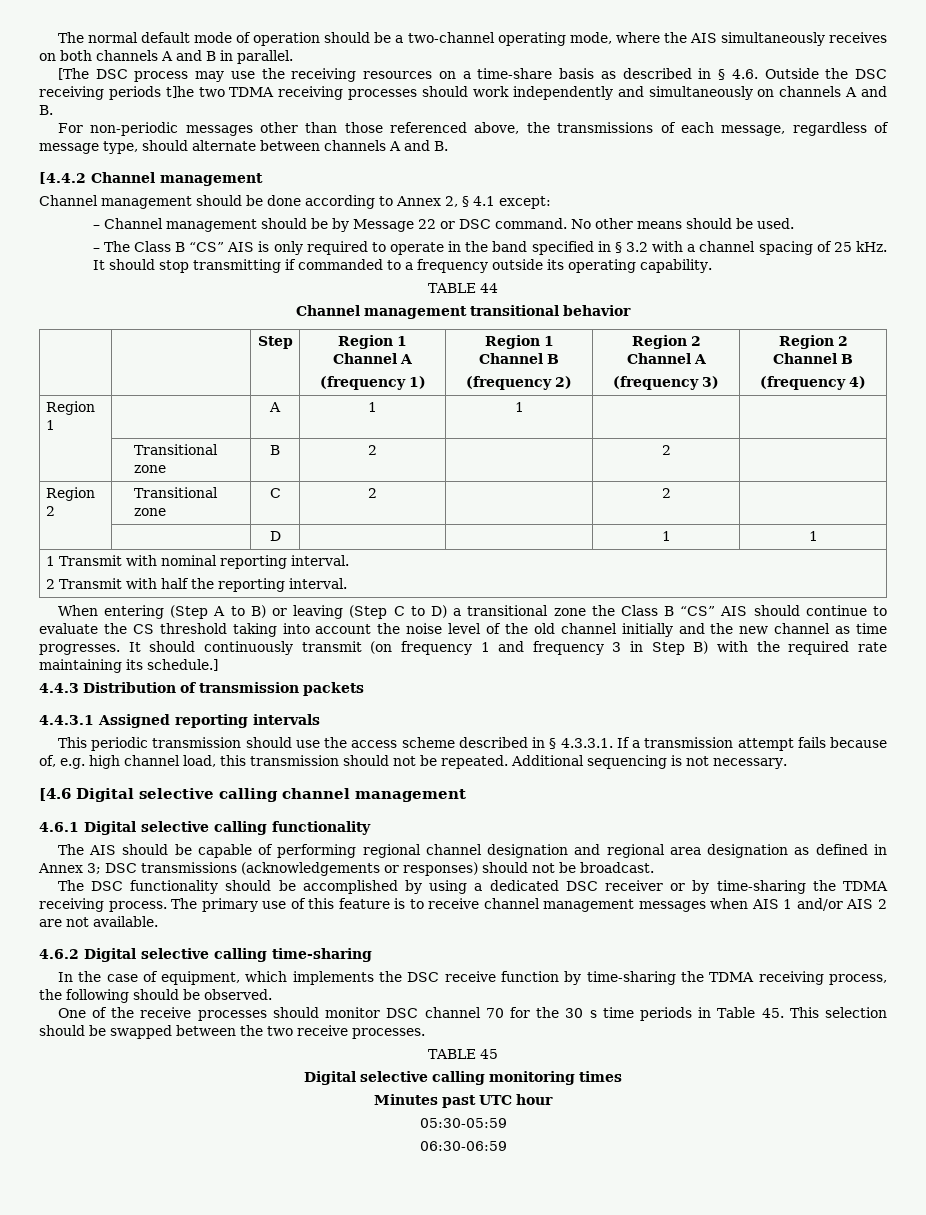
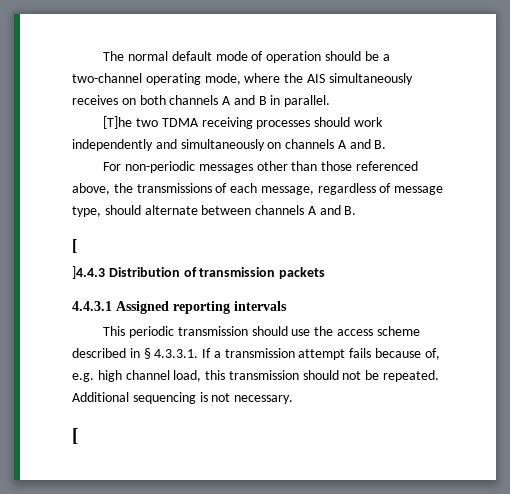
[57,68,887,82] [39,86,194,100] [The DSC process may use the receiving resources on a time-share basis as described in § 4.6. Outside the DSC receiving periods t]he -> [103,116,133,129] [T]he
[39,172,263,186] [39,195,551,209] [92,218,794,232] [92,241,887,255] [92,259,712,273] [428,283,498,293] [296,305,631,319] [257,336,293,349] [338,335,407,349] [333,353,413,364] [319,376,426,390] [484,335,554,349] [479,353,559,364] [466,376,572,390] [631,335,701,349] [626,353,707,364] [613,376,719,390] [778,335,848,349] [773,353,853,364] [760,376,866,390] [45,401,95,415] [45,420,55,430] [269,402,281,412] [368,402,377,412] [514,402,524,412] [133,444,218,455] [133,465,166,473] [270,445,280,455] [368,445,377,455] [661,445,671,455] [45,487,95,501] [45,506,55,516] [133,487,218,498] [133,508,166,516] [269,488,281,498] [368,488,377,498] [661,488,671,498] [269,531,281,541] [661,531,671,541] [808,531,818,541] [45,555,349,569] [45,578,347,592] [57,605,887,619] [39,623,887,637] [39,641,887,655] [39,659,218,673] [39,683,79,693] [4.4.2 Channel management // Channel management should be done according to Annex 2, § 4.1 except: // – Channel management should be by Message 22 or DSC command. No other means should be used. // – The Class B “CS” AIS is only required to operate in the band specified in § 3.2 with a channel spacing of 25 kHz. It should stop transmitting if commanded to a frequency outside its operating capability. // TABLE 44 // Channel management transitional behavior // | | Step | Region 1 Channel A // (frequency 1) | Region 1 Channel B // (frequency 2) | Region 2 Channel A // (frequency 3) | Region 2 Channel B // (frequency 4) // Region 1 | | A | 1 | 1 | | // | Transitional zone | B | 2 | | 2 | // Region 2 | Transitional zone | C | 2 | | 2 | // | | D | | | 1 | 1 // 1 Transmit with nominal reporting interval. // 2 Transmit with half the reporting interval. // When entering (Step A to B) or leaving (Step C to D) a transitional zone the Class B “CS” AIS should continue to evaluate the CS threshold taking into account the noise level of the old channel initially and the new channel as time progresses. It should continuously transmit (on frequency 1 and frequency 3 in Step B) with the required rate maintaining its schedule.] // 4.4.3 -> [72,239,77,253] [72,266,105,279] [ // ]4.4.3
[39,788,466,802] [39,821,371,835] [57,844,888,858] [38,862,654,876] [57,880,889,894] [39,898,887,912] [39,916,158,927] [39,948,372,962] [57,971,888,985] [39,989,272,1003] [57,1007,887,1021] [39,1025,425,1039] [428,1049,498,1059] [304,1071,622,1085] [374,1094,553,1108] [419,1118,507,1128] [419,1141,507,1151] [4.6 Digital selective calling channel management // 4.6.1 Digital selective calling functionality // The AIS should be capable of performing regional channel designation and regional area designation as defined in Annex 3; DSC transmissions (acknowledgements or responses) should not be broadcast. // The DSC functionality should be accomplished by using a dedicated DSC receiver or by time-sharing the TDMA receiving process. The primary use of this feature is to receive channel management messages when AIS 1 and/or AIS 2 are not available. // 4.6.2 Digital selective calling time-sharing // In the case of equipment, which implements the DSC receive function by time-sharing the TDMA receiving process, the following should be observed. // One of the receive processes should monitor DSC channel 70 for the 30 s time periods in Table 45. This selection should be swapped between the two receive processes. // TABLE 45 // Digital selective calling monitoring times // Minutes past UTC hour // 05:30-05:59 // 06:30-06:59 -> [72,428,78,444] [

